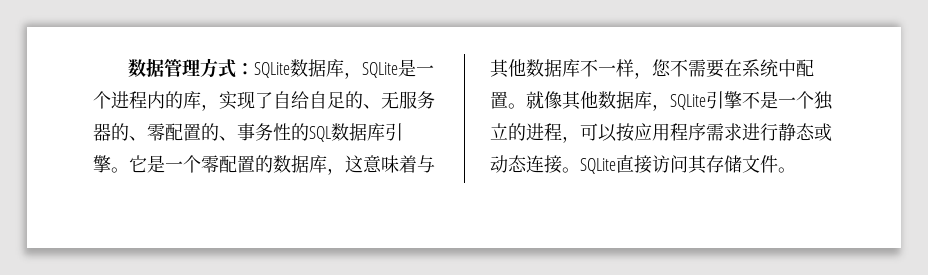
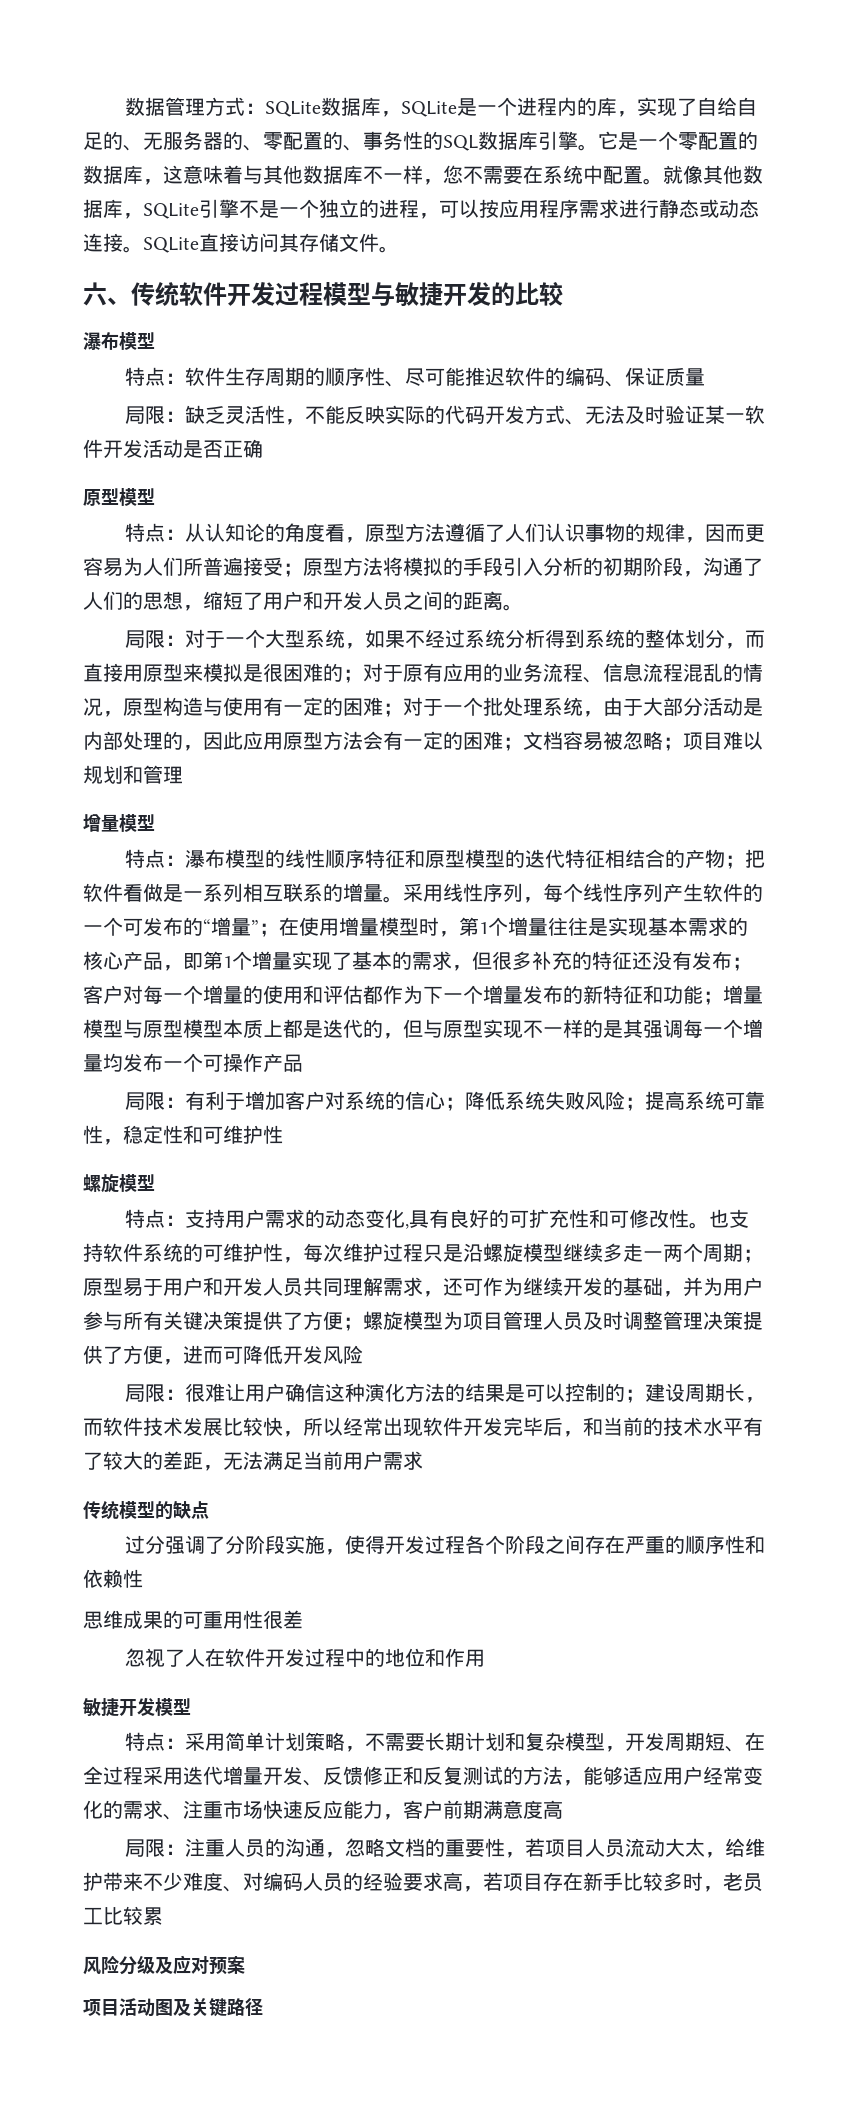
(796, 170) none -> [83,282,563,307] [83,332,155,350] [124,367,705,387] [124,405,765,425] [83,439,263,458] [83,488,155,506] [124,523,765,543] [83,557,763,577] [83,591,523,611] [124,629,765,649] [83,663,763,683] [83,697,763,717] [83,731,763,751] [83,765,183,784] [83,814,155,832] [124,849,765,869] [83,883,763,903] [83,917,748,937] [83,951,752,971] [83,985,763,1005] [83,1019,763,1039] [83,1053,303,1072] [124,1091,765,1111] [83,1125,283,1145] [83,1174,155,1193] [124,1209,749,1229] [83,1243,763,1263] [83,1277,763,1297] [83,1311,763,1331] [83,1345,363,1365] [124,1383,765,1403] [83,1417,763,1437] [83,1451,423,1471] [83,1500,209,1520] [124,1535,765,1555] [83,1569,143,1588] [83,1610,303,1629] [124,1648,485,1668] [83,1697,191,1717] [124,1732,765,1752] [83,1766,763,1786] [83,1800,563,1820] [124,1838,765,1858] [83,1872,763,1892] [83,1906,163,1925] [83,1955,245,1975] [83,1998,263,2017] // 六、传统软件开发过程模型与敏捷开发的比较 // 瀑布模型 // 特点：软件生存周期的顺序性、尽可能推迟软件的编码、保证质量 // 局限：缺乏灵活性，不能反映实际的代码开发方式、无法及时验证某一软件开发活动是否正确 // 原型模型 // 特点：从认知论的角度看，原型方法遵循了人们认识事物的规律，因而更容易为人们所普遍接受；原型方法将模拟的手段引入分析的初期阶段，沟通了人们的思想，缩短了用户和开发人员之间的距离。 // 局限：对于一个大型系统，如果不经过系统分析得到系统的整体划分，而直接用原型来模拟是很困难的；对于原有应用的业务流程、信息流程混乱的情况，原型构造与使用有一定的困难；对于一个批处理系统，由于大部分活动是内部处理的，因此应用原型方法会有一定的困难；文档容易被忽略；项目难以规划和管理 // 增量模型 // 特点：瀑布模型的线性顺序特征和原型模型的迭代特征相结合的产物；把软件看做是一系列相互联系的增量。采用线性序列，每个线性序列产生软件的一个可发布的“增量”；在使用增量模型时，第1个增量往往是实现基本需求的核心产品，即第1个增量实现了基本的需求，但很多补充的特征还没有发布；客户对每一个增量的使用和评估都作为下一个增量发布的新特征和功能；增量模型与原型模型本质上都是迭代的，但与原型实现不一样的是其强调每一个增量均发布一个可操作产品 // 局限：有利于增加客户对系统的信心；降低系统失败风险；提高系统可靠性，稳定性和可维护性 // 螺旋模型 // 特点：支持用户需求的动态变化,具有良好的可扩充性和可修改性。也支持软件系统的可维护性，每次维护过程只是沿螺旋模型继续多走一两个周期；原型易于用户和开发人员共同理解需求，还可作为继续开发的基础，并为用户参与所有关键决策提供了方便；螺旋模型为项目管理人员及时调整管理决策提供了方便，进而可降低开发风险 // 局限：很难让用户确信这种演化方法的结果是可以控制的；建设周期长，而软件技术发展比较快，所以经常出现软件开发完毕后，和当前的技术水平有了较大的差距，无法满足当前用户需求 // 传统模型的缺点 // 过分强调了分阶段实施，使得开发过程各个阶段之间存在严重的顺序性和依赖性 // 思维成果的可重用性很差 // 忽视了人在软件开发过程中的地位和作用 // 敏捷开发模型 // 特点：采用简单计划策略，不需要长期计划和复杂模型，开发周期短、在全过程采用迭代增量开发、反馈修正和反复测试的方法，能够适应用户经常变化的需求、注重市场快速反应能力，客户前期满意度高 // 局限：注重人员的沟通，忽略文档的重要性，若项目人员流动大太，给维护带来不少难度、对编码人员的经验要求高，若项目存在新手比较多时，老员工比较累 // 风险分级及应对预案 // 项目活动图及关键路径

